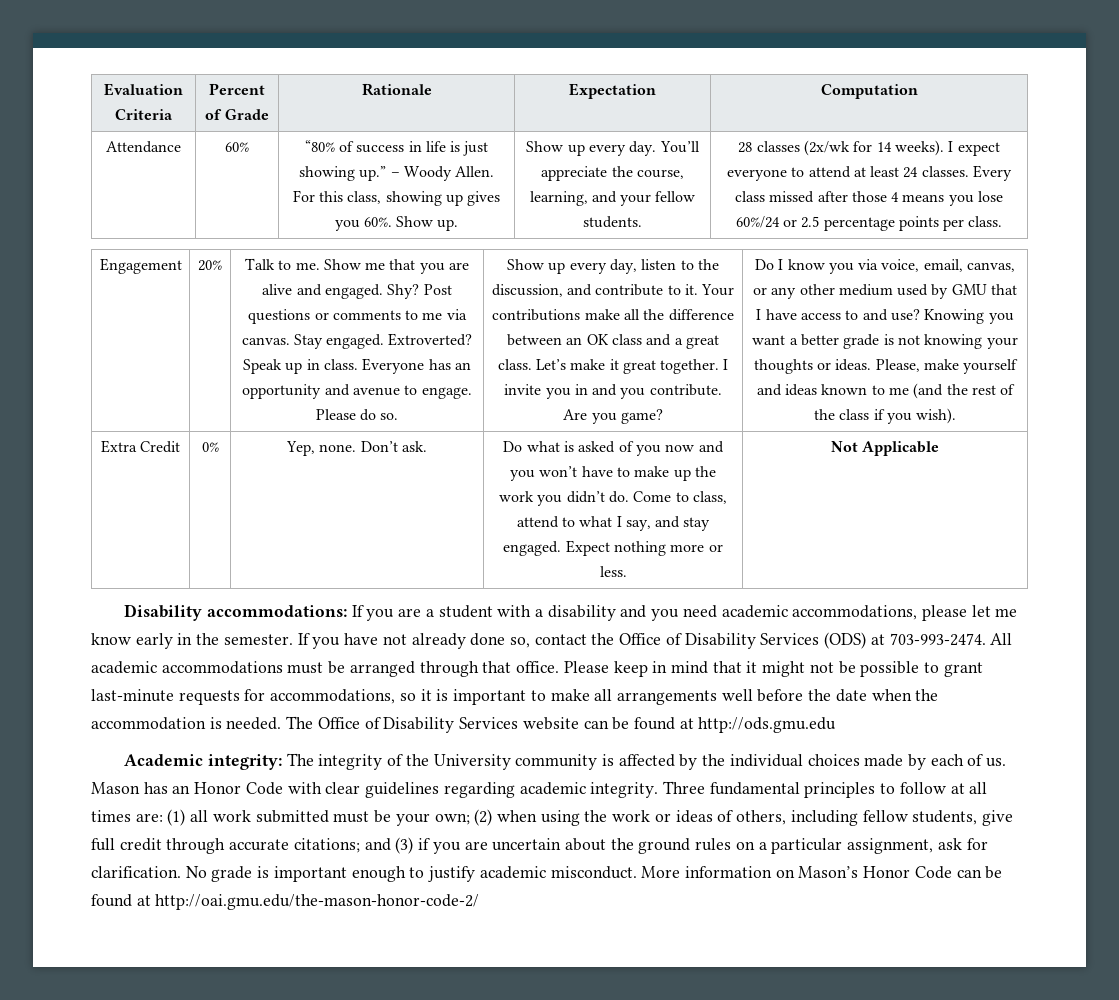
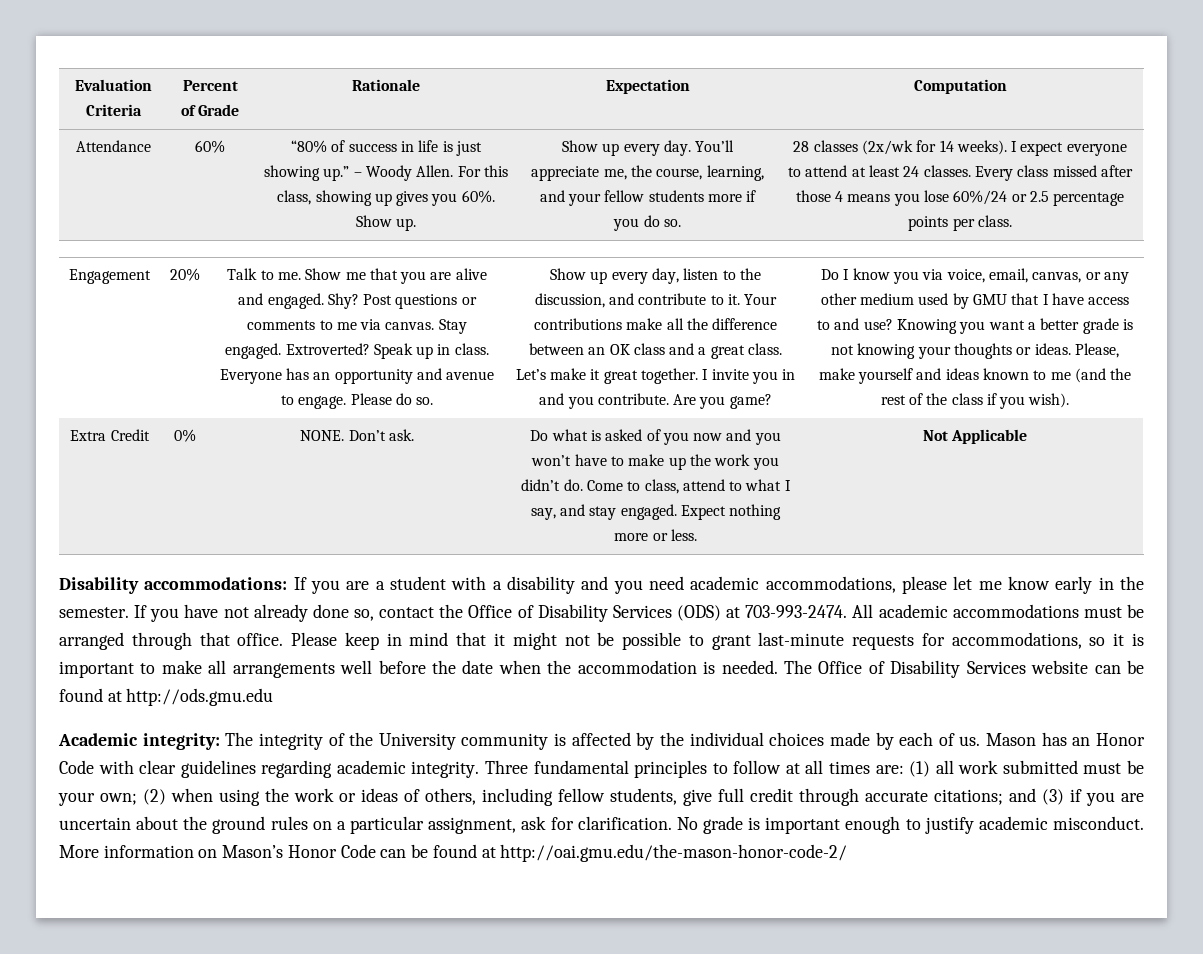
(608, 173) none -> [603,169,627,180] me,
[583,216,642,228] students. -> [648,190,757,202] [613,215,681,231] students more if you do so.
[286,441,357,456] Yep, none. -> [300,430,345,441] NONE.

